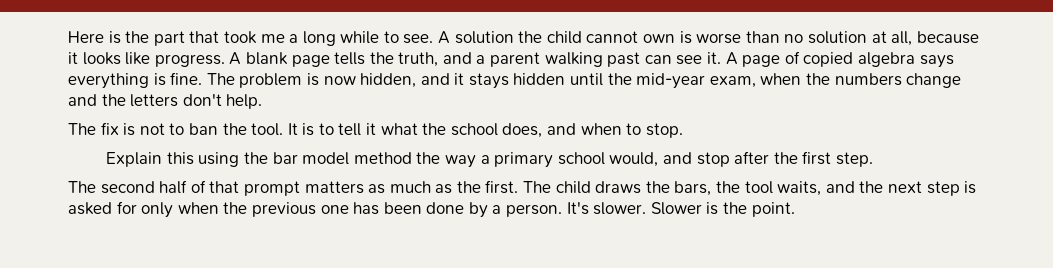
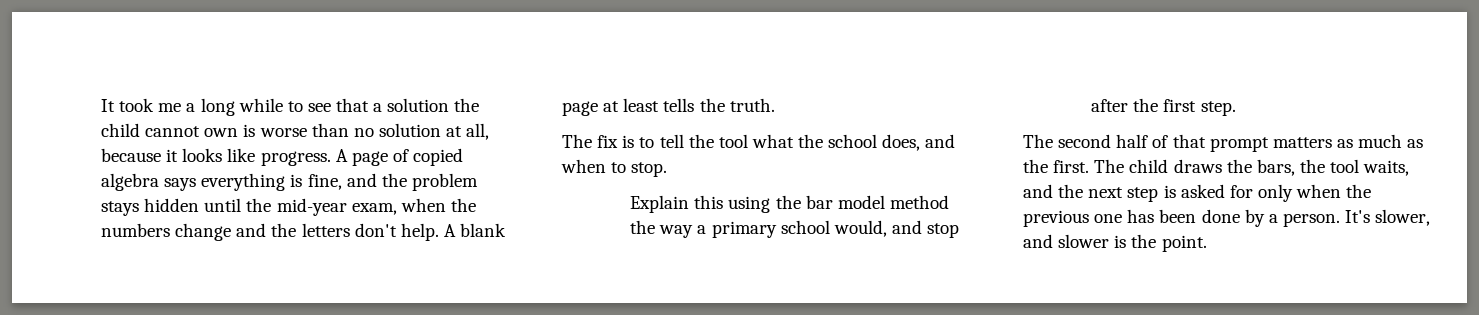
[68,31,220,46] Here is the part that -> [101,99,115,112] It
[403,31,451,44] see. A -> [307,98,383,112] see that a
[245,52,738,67] blank page tells the truth, and a parent walking past can see it. A -> (348, 155) none
[170,72,465,88] fine. The problem is now hidden, and it -> [307,173,478,191] fine, and the problem
[68,122,377,136] // The fix is not to ban the tool. It is to tell it -> [443,223,507,237] [562,98,775,116] [562,134,748,148] A blank page at least tells the truth. // The fix is to tell the tool
[593,202,702,215] slower. Slower -> [1375,209,1431,226] [1023,234,1110,248] slower, and slower

